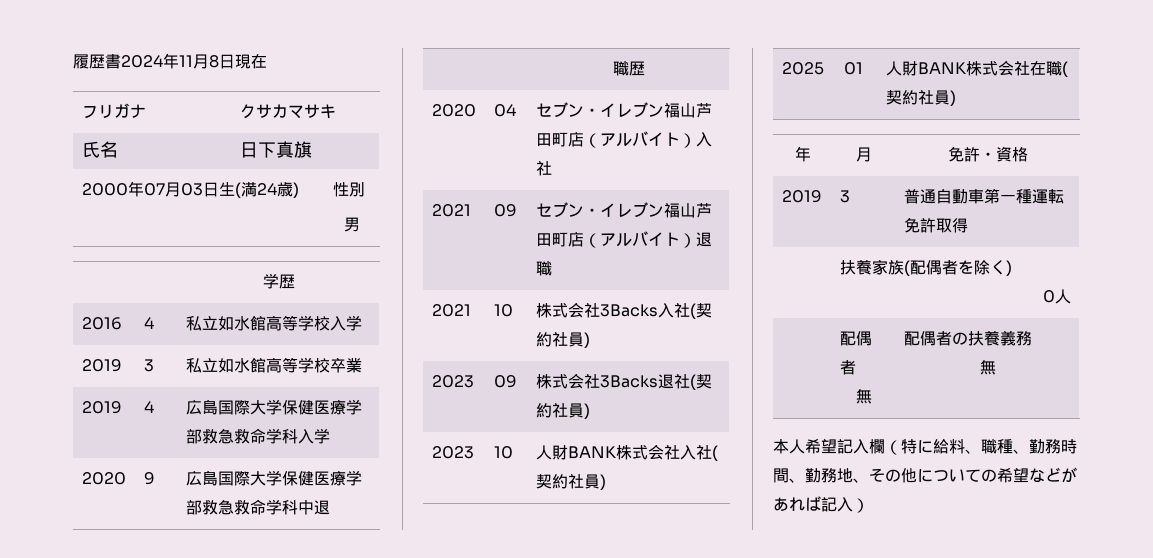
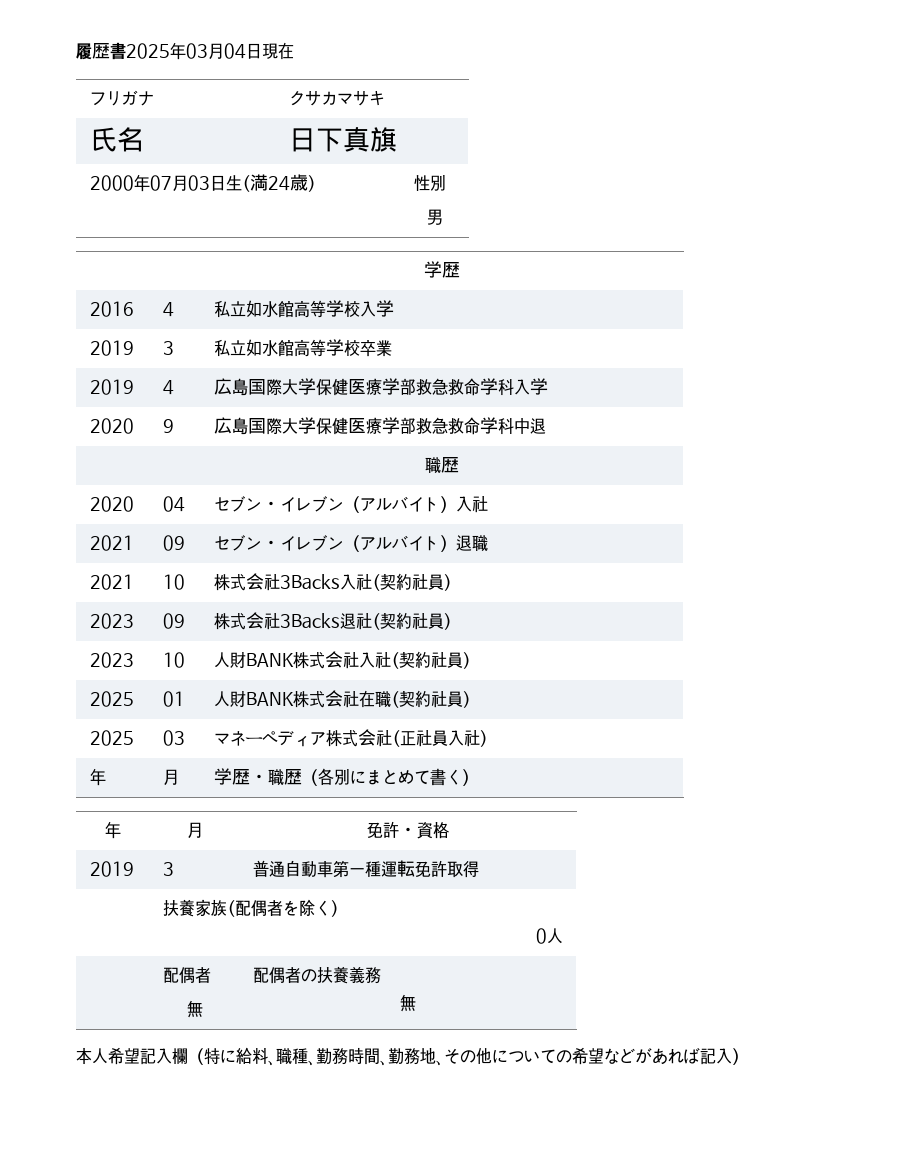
[121,53,219,69] 2024年11月8 -> [126,42,246,60] 2025年03月04
[663,102,712,118] [535,132,584,147] 福山芦田町店 -> (345, 504) none
[663,202,712,218] [535,232,584,247] 福山芦田町店 -> (345, 543) none
(956, 98) none -> [90,730,135,746] [163,730,186,746] [214,729,489,747] [90,768,107,786] [163,769,180,786] [214,768,479,786] // 2025 | 03 | マネーペディア株式会社(正社員入社) // 年 | 月 | 学歴・職歴（各別にまとめて書く）

